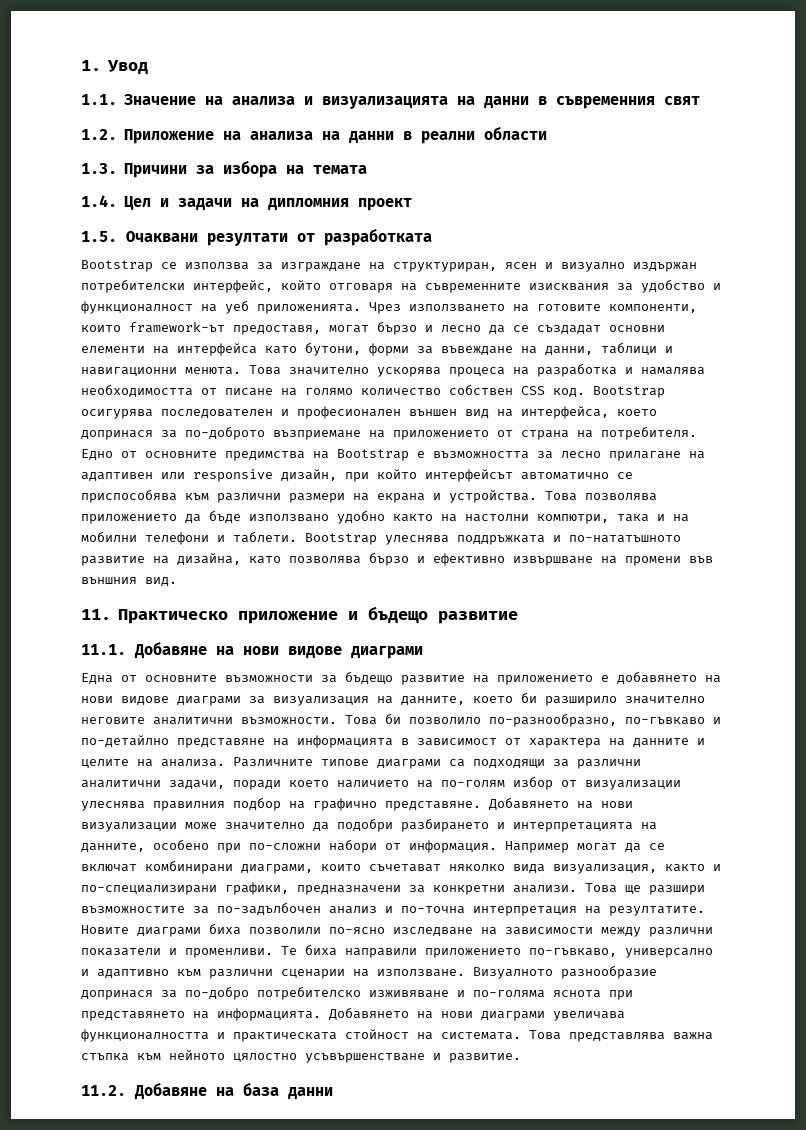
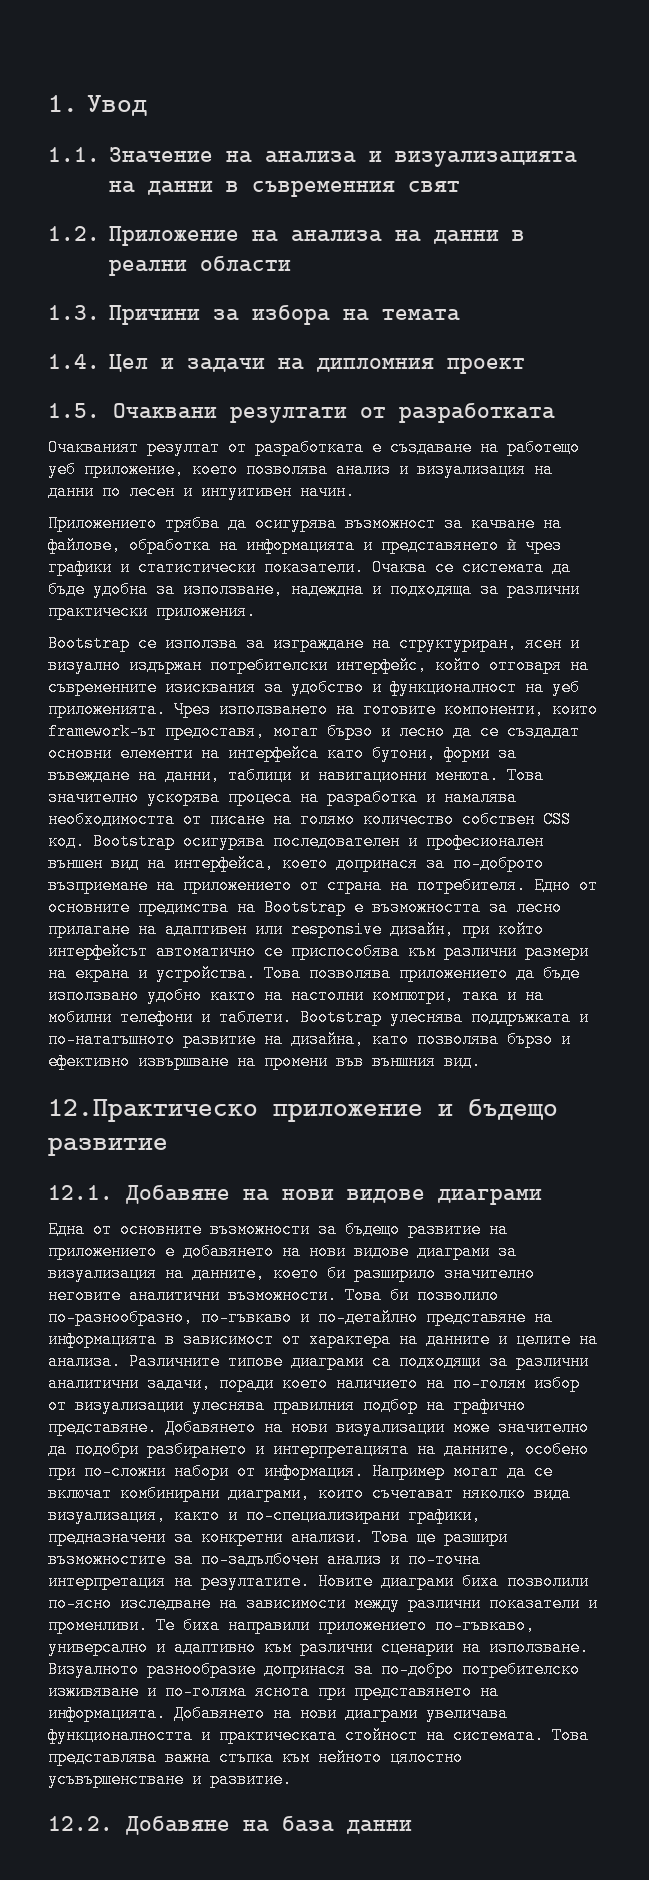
(432, 237) none -> [48,440,579,456] [48,461,552,478] [48,483,355,500] [48,516,561,532] [48,537,561,554] [48,559,570,576] [48,581,579,598] [48,603,256,620] // Очакваният резултат от разработката е създаване на работещо уеб приложение, което позволява анализ и визуализация на данни по лесен и интуитивен начин. // Приложението трябва да осигурява възможност за качване на файлове, обработка на информацията и представянето ѝ чрез графики и статистически показатели. Очаква се системата да бъде удобна за използване, надеждна и подходяща за различни практически приложения.
[81,609,228,624] 11. Практическо -> [48,1099,258,1122] 12.Практическо
[81,644,126,655] 11.1. -> [48,1185,113,1200] 12.1.
[81,1085,126,1096] 11.2. -> [48,1816,113,1831] 12.2.

